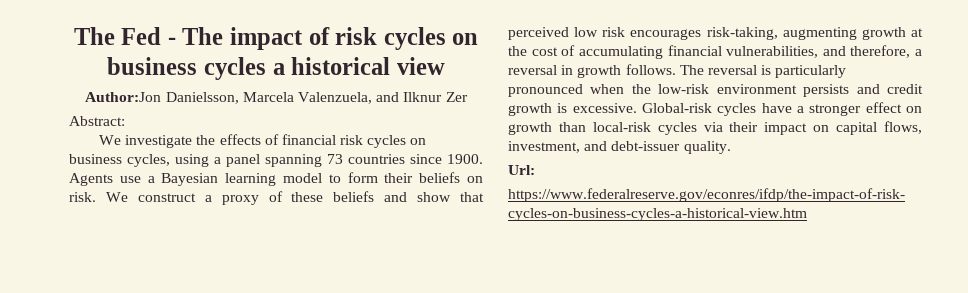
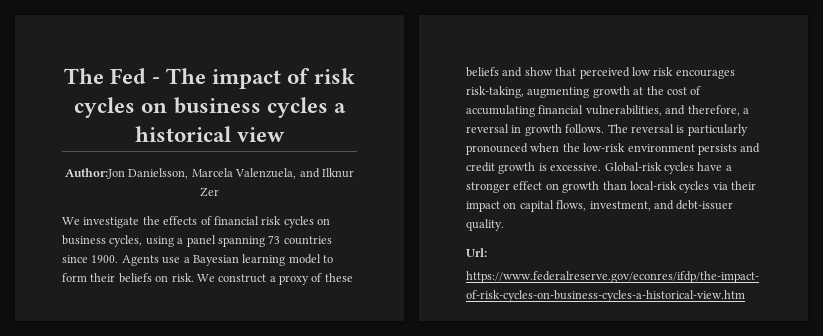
[69,116,125,126] // Abstract: -> (219, 192) none

